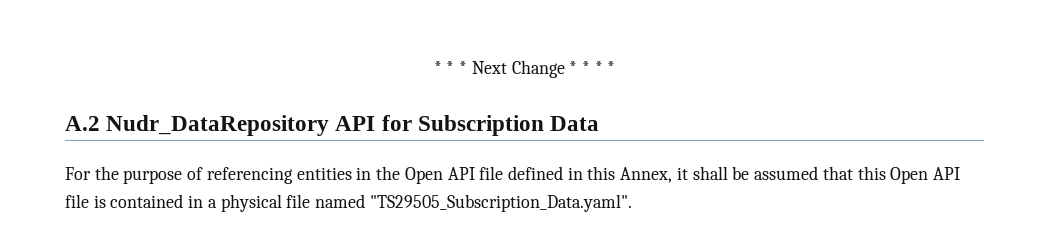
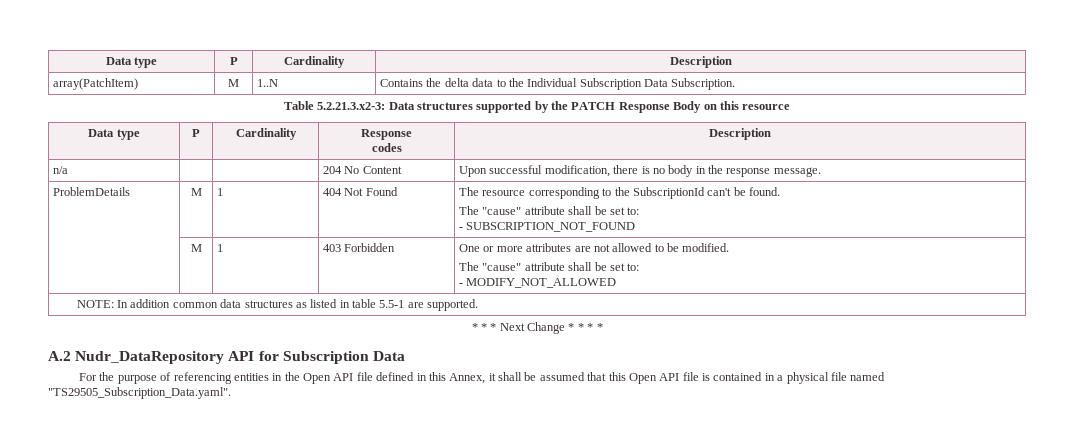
(433, 67) none -> [105,57,158,68] [229,57,238,65] [284,56,345,68] [669,56,732,68] [53,78,139,90] [228,79,239,87] [257,79,279,87] [380,78,736,90] [283,101,791,113] [88,129,140,140] [192,129,200,137] [235,128,297,140] [361,129,412,140] [371,143,402,152] [709,128,771,140] [53,166,69,174] [323,166,402,174] [459,165,821,177] [53,187,131,196] [190,188,202,196] [217,188,224,196] [323,187,398,196] [459,187,781,199] [459,206,640,215] [459,222,636,232] [190,244,202,252] [217,244,224,252] [323,243,396,252] [459,243,730,252] [459,262,640,271] [459,278,617,288] [76,299,479,311] Data type | P | Cardinality | Description // array(PatchItem) | M | 1..N | Contains the delta data to the Individual Subscription Data Subscription. // Table 5.2.21.3.x2-3: Data structures supported by the PATCH Response Body on this resource // Data type | P | Cardinality | Response // codes | Description // n/a | | | 204 No Content | Upon successful modification, there is no body in the response message. // ProblemDetails | M | 1 | 404 Not Found | The resource corresponding to the SubscriptionId can't be found. // The "cause" attribute shall be set to: // - SUBSCRIPTION_NOT_FOUND // | M | 1 | 403 Forbidden | One or more attributes are not allowed to be modified. // The "cause" attribute shall be set to: // - MODIFY_NOT_ALLOWED // NOTE: In addition common data structures as listed in table 5.5-1 are supported. //

